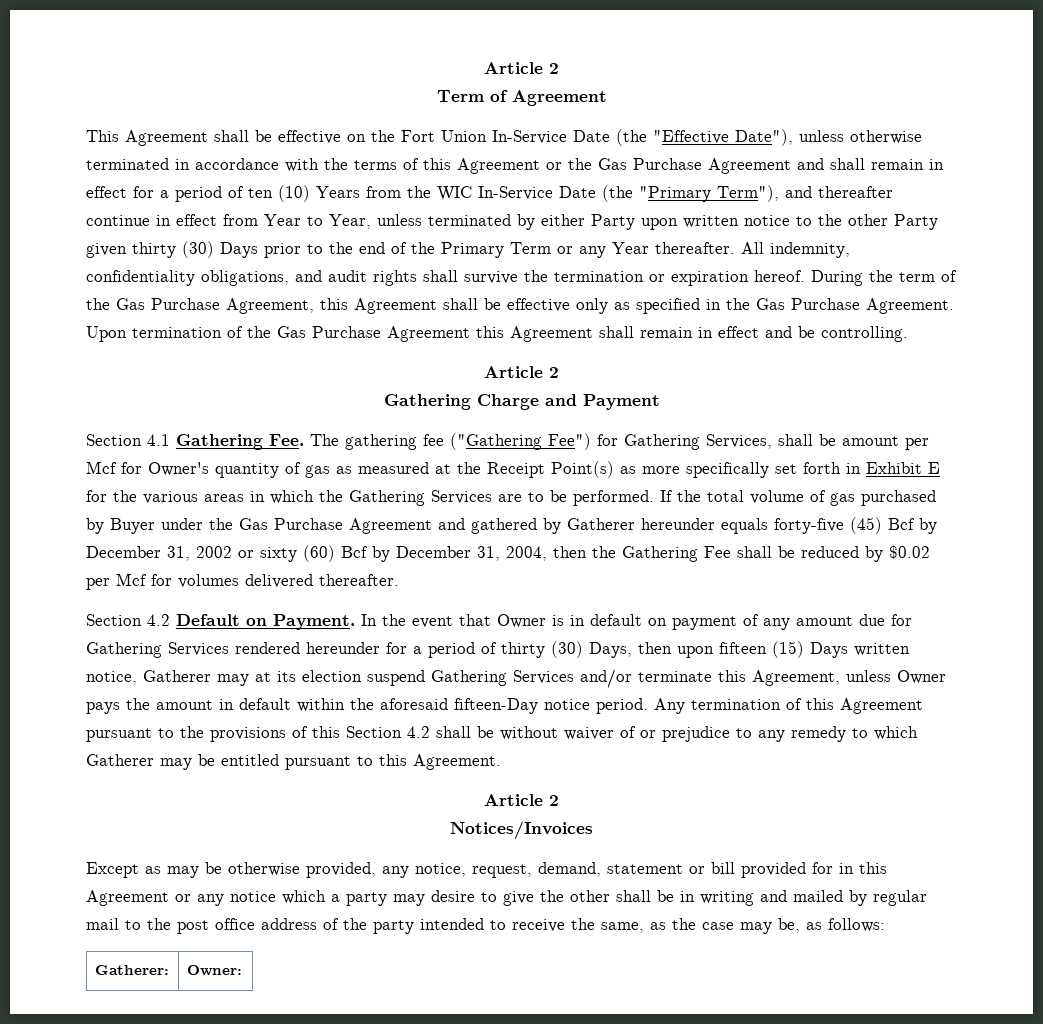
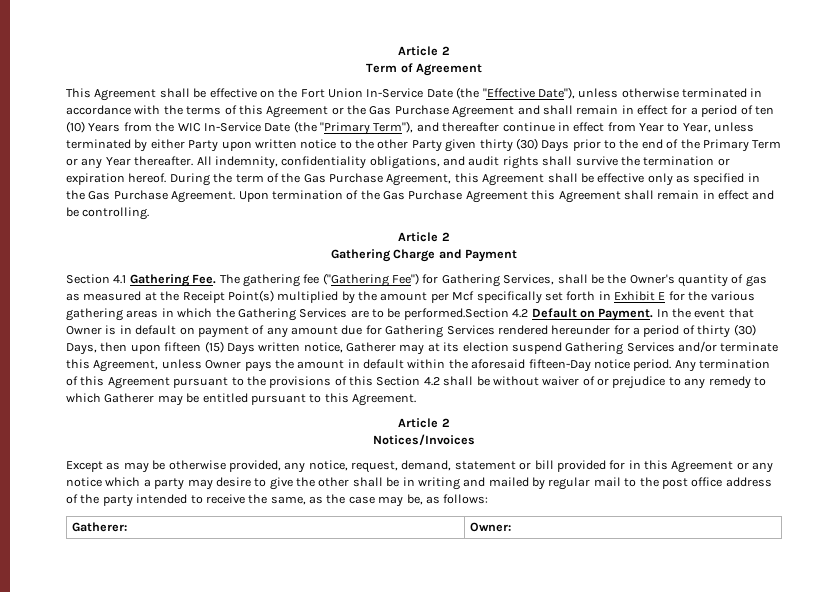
[842,436,929,450] [86,461,142,474] amount per Mcf for -> [607,274,627,284] the
[620,466,680,474] as more -> [277,291,475,304] multiplied by the amount per Mcf
(198, 497) none -> [66,308,123,321] gathering
[573,490,936,506] [86,517,937,534] [86,545,930,562] [86,573,399,590] [86,614,142,626] performed. If the total volume of gas purchased by Buyer under the Gas Purchase Agreement and gathered by Gatherer hereunder equals forty-five (45) Bcf by December 31, 2002 or sixty (60) Bcf by December 31, 2004, then the Gathering Fee shall be reduced by $0.02 per Mcf for volumes delivered thereafter. // Section -> [403,308,509,320] performed.Section

